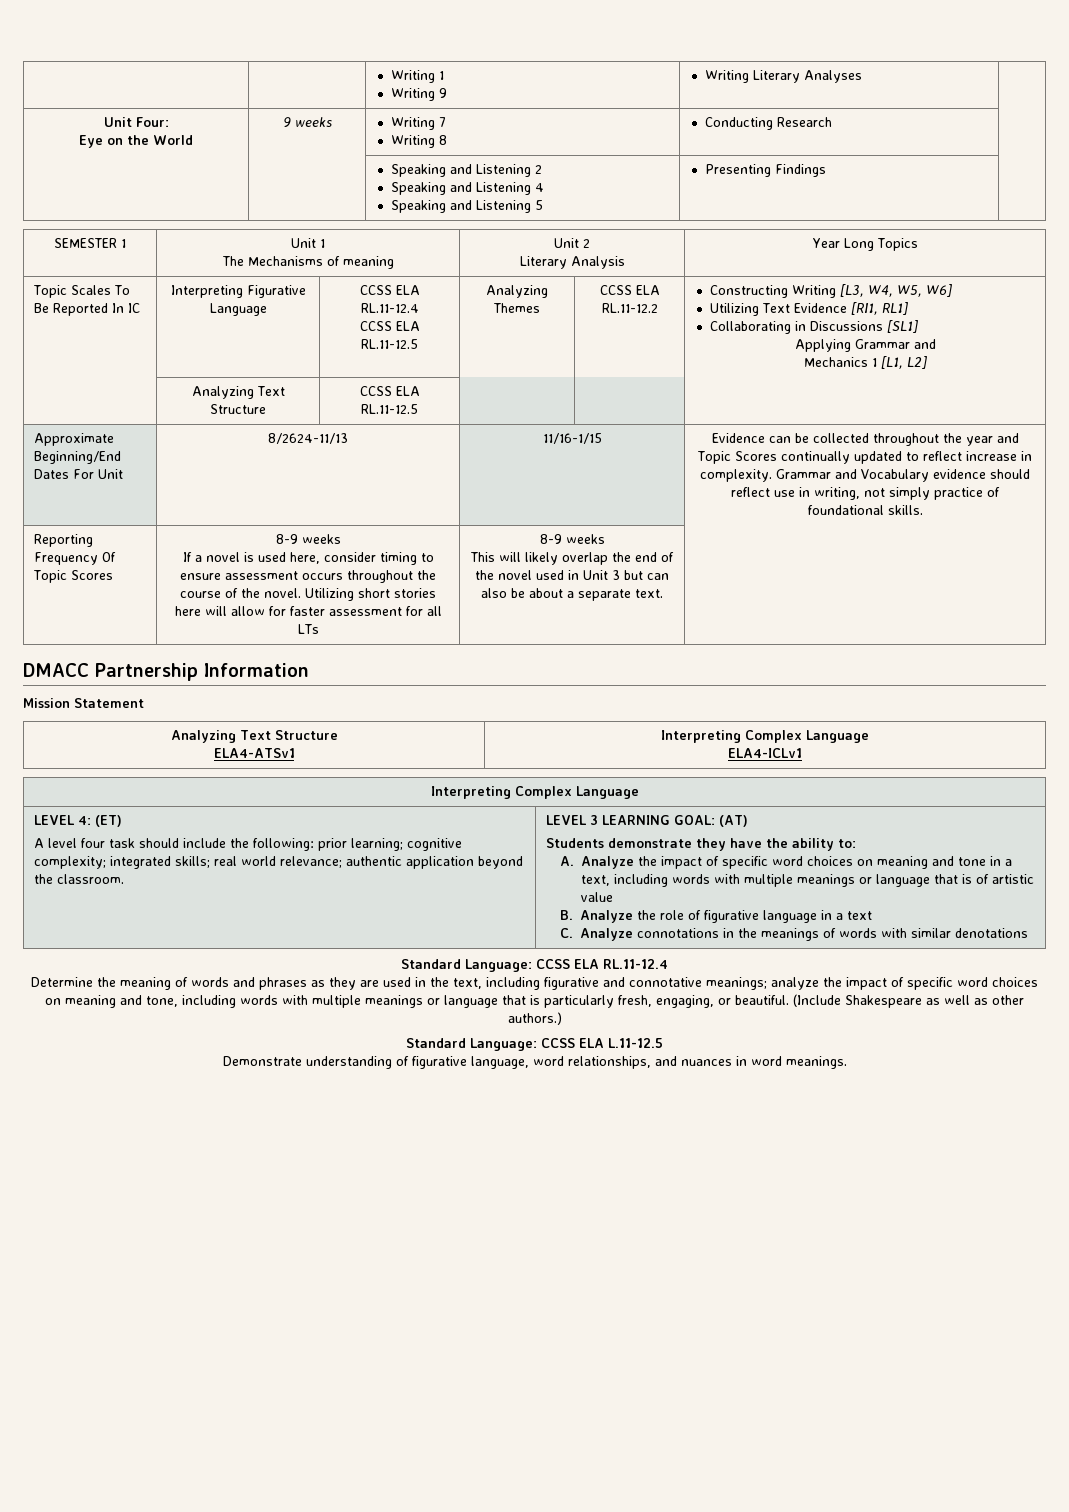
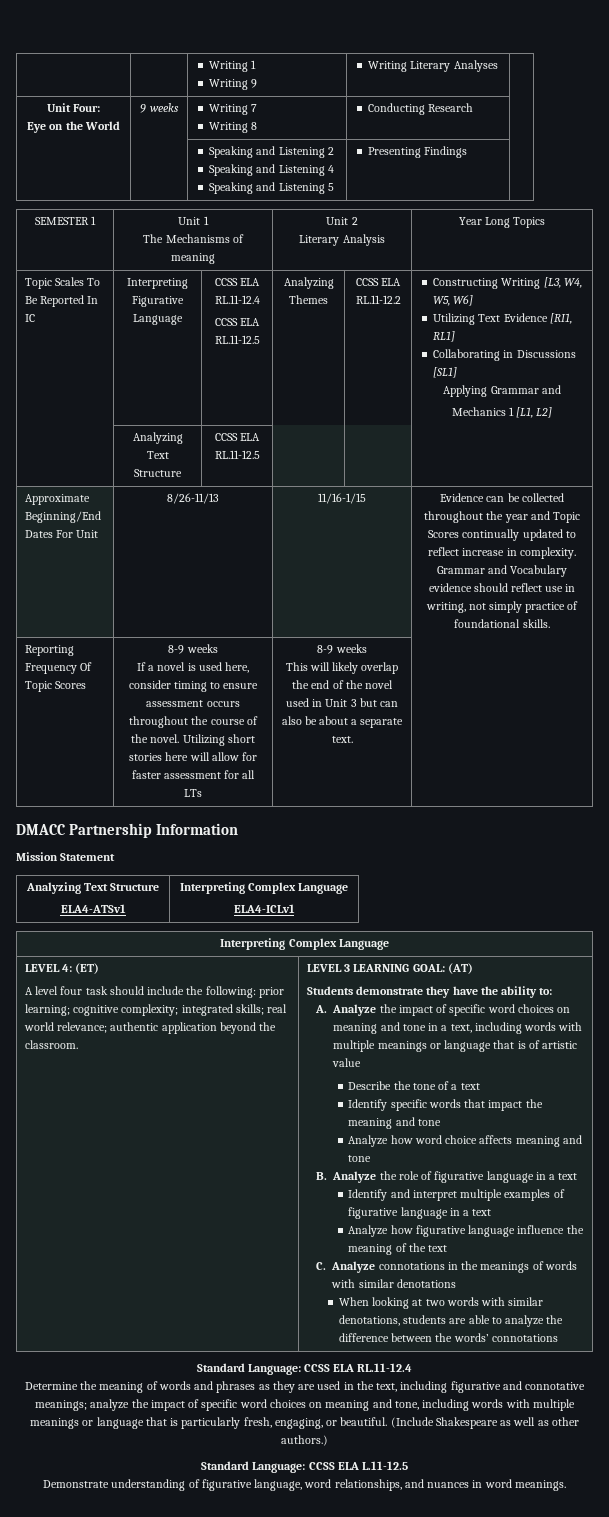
[268,433,348,444] 8/2624-11/13 -> [167,493,219,504] 8/26-11/13
(613, 897) none -> [348,1081,480,1090] [348,1099,543,1111] [348,1117,441,1129] [348,1135,582,1147] [348,1155,372,1162] // Describe the tone of a text // Identify specific words that impact the meaning and tone // Analyze how word choice affects meaning and tone
(872, 915) none -> [348,1189,565,1201] [348,1207,492,1219] [348,1225,584,1237] [348,1243,448,1255] // Identify and interpret multiple examples of figurative language in a text // Analyze how figurative language influence the meaning of the text
(1028, 933) none -> [338,1297,544,1309] [338,1315,564,1327] [338,1333,558,1342] // When looking at two words with similar denotations, students are able to analyze the difference between the words’ connotations

